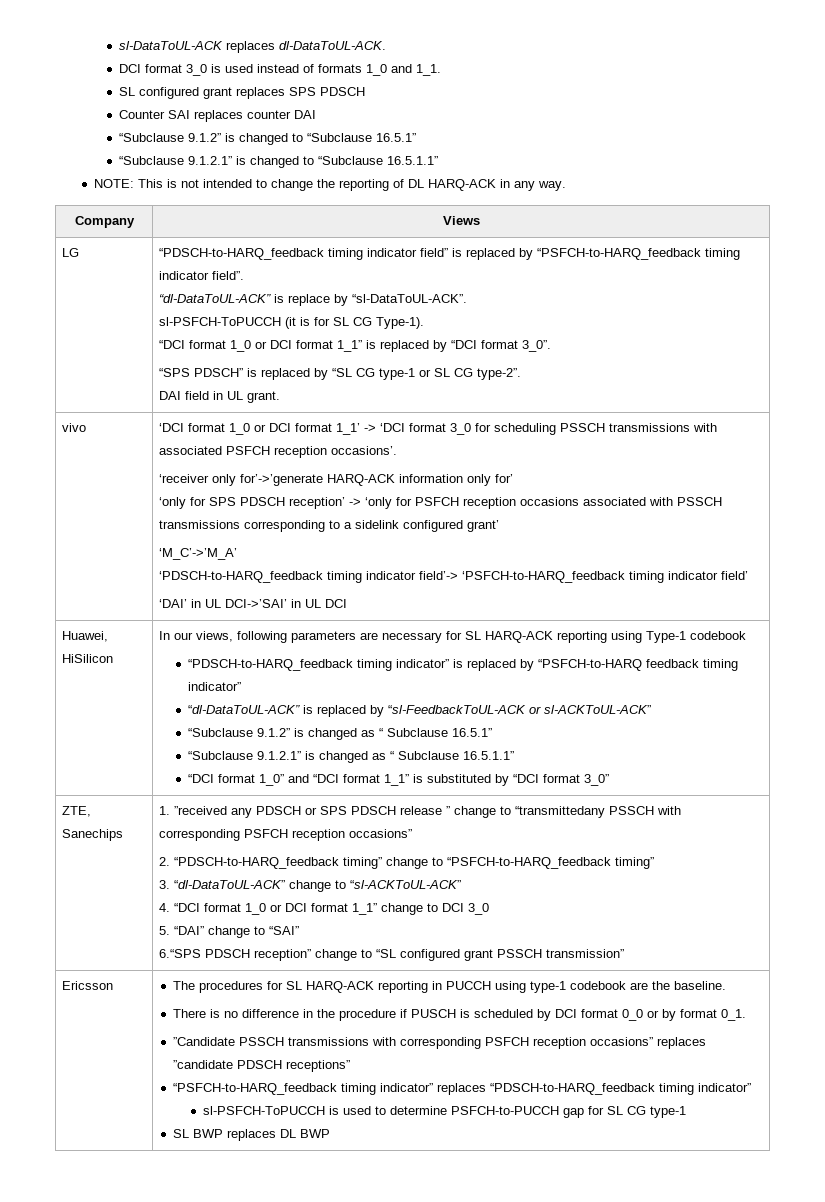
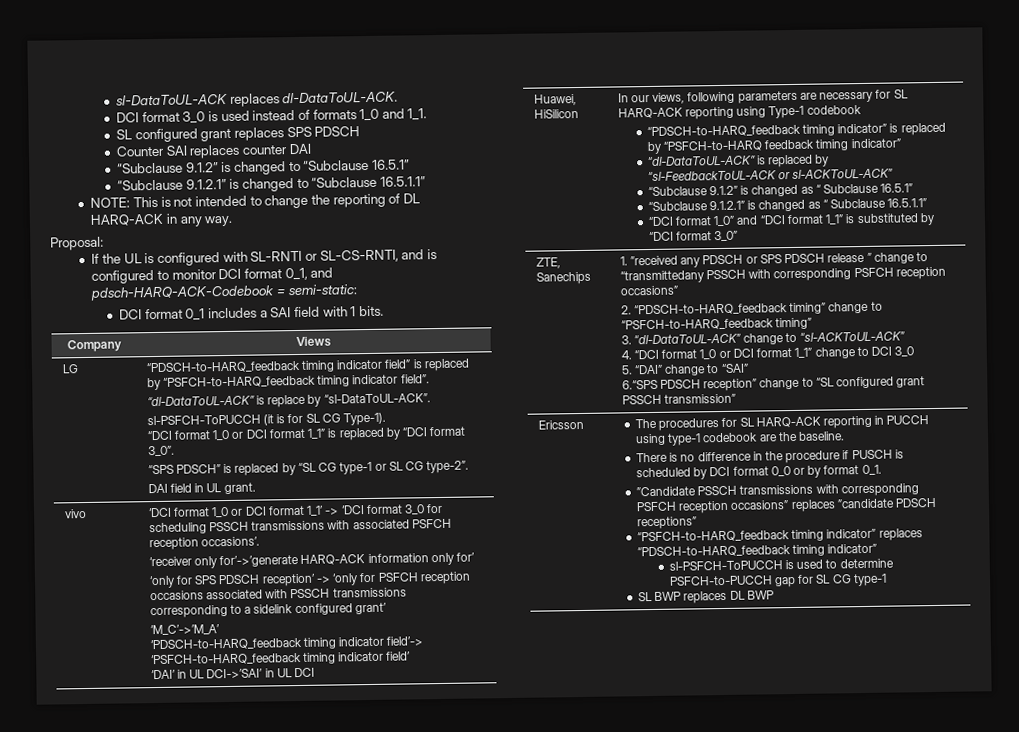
(567, 186) none -> [50,236,104,251] [91,249,437,266] [91,267,334,284] [90,284,357,301] [119,305,384,321] // Proposal: // If the UL is configured with SL-RNTI or SL-CS-RNTI, and is configured to monitor DCI format 0_1, and pdsch-HARQ-ACK-Codebook = semi-static: // DCI format 0_1 includes a SAI field with 1 bits.

